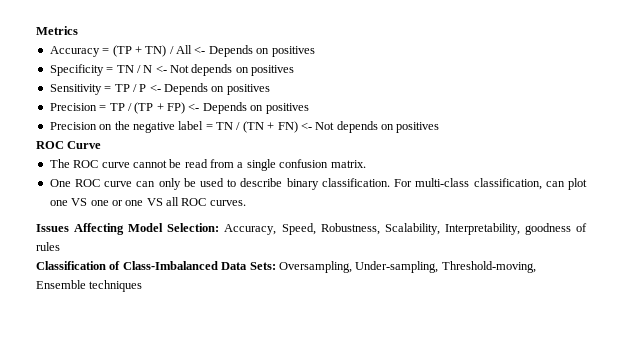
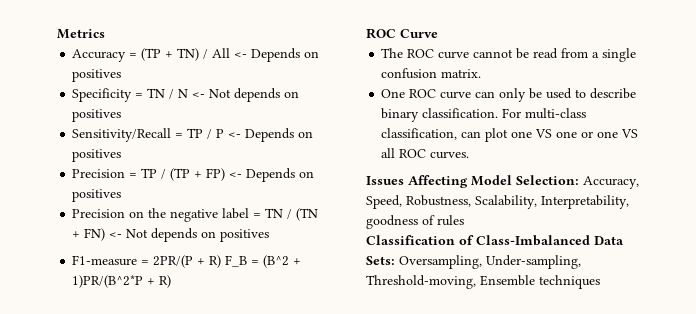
[49,84,102,95] Sensitivity -> [72,128,172,142] Sensitivity/Recall
(440, 127) none -> [72,255,302,268] [72,275,172,288] // F1-measure = 2PR/(P + R) F_B = (B^2 + 1)PR/(B^2*P + R)

